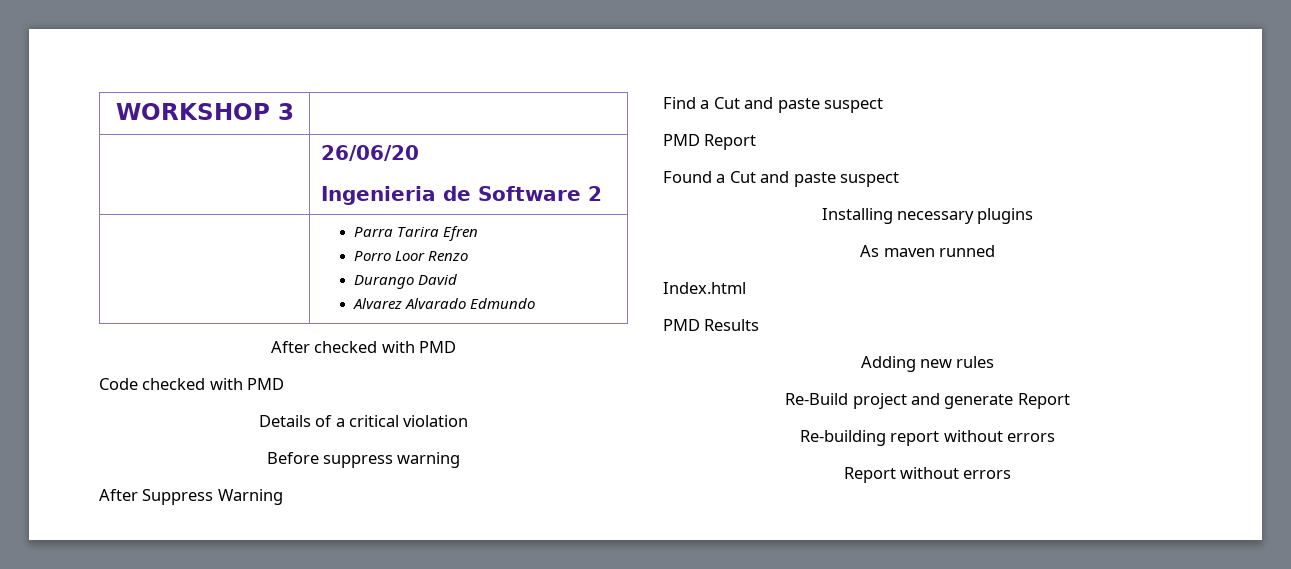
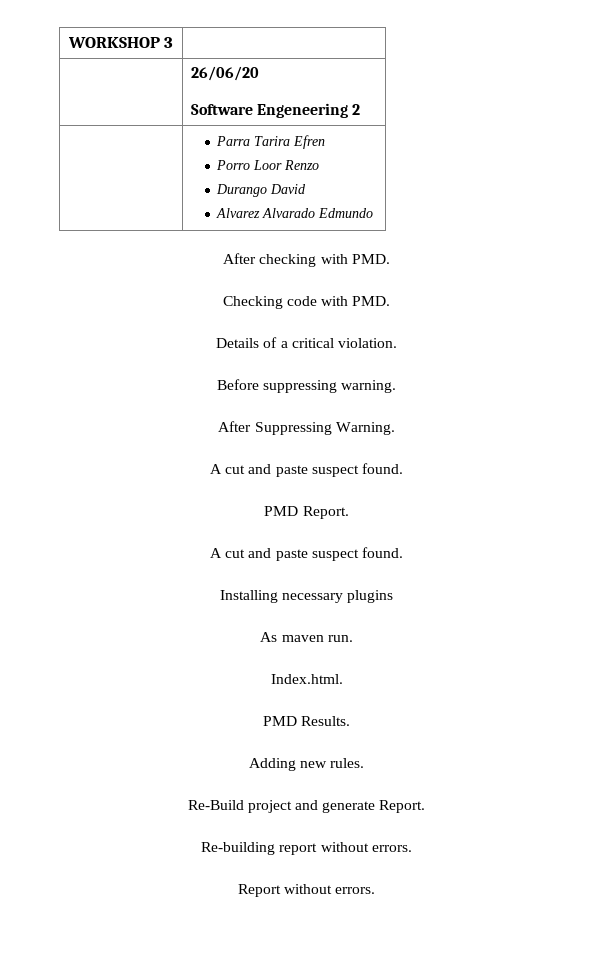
[320,186,581,205] Ingenieria de Software -> [190,103,348,118] Software Engeneering
[314,341,457,353] [99,378,285,390] checked with PMD // Code checked with PMD -> [259,254,390,267] [222,296,391,309] checking with PMD. // Checking code with PMD.
[403,415,469,427] violation -> [337,338,397,348] violation.
[323,452,461,468] [99,489,283,505] [663,97,884,113] [663,134,757,150] [663,171,900,187] suppress warning // After Suppress Warning // Find a Cut and paste suspect // PMD Report // Found a Cut and paste suspect -> [263,380,397,393] [218,421,395,435] [210,463,403,477] [264,506,349,519] [210,547,403,561] suppressing warning. // After Suppressing Warning. // A cut and paste suspect found. // PMD Report. // A cut and paste suspect found.
[938,245,995,257] [663,282,746,294] [663,319,760,331] runned // Index.html // PMD Results -> [327,635,353,642] [270,674,343,684] [262,716,351,726] run. // Index.html. // PMD Results.
[956,356,995,368] rules -> [330,758,365,768] rules.
[1017,393,1070,409] Report -> [379,800,426,813] Report.
[1007,433,1056,442] errors -> [371,845,412,852] errors.
[963,470,1012,479] errors -> [335,887,376,894] errors.

